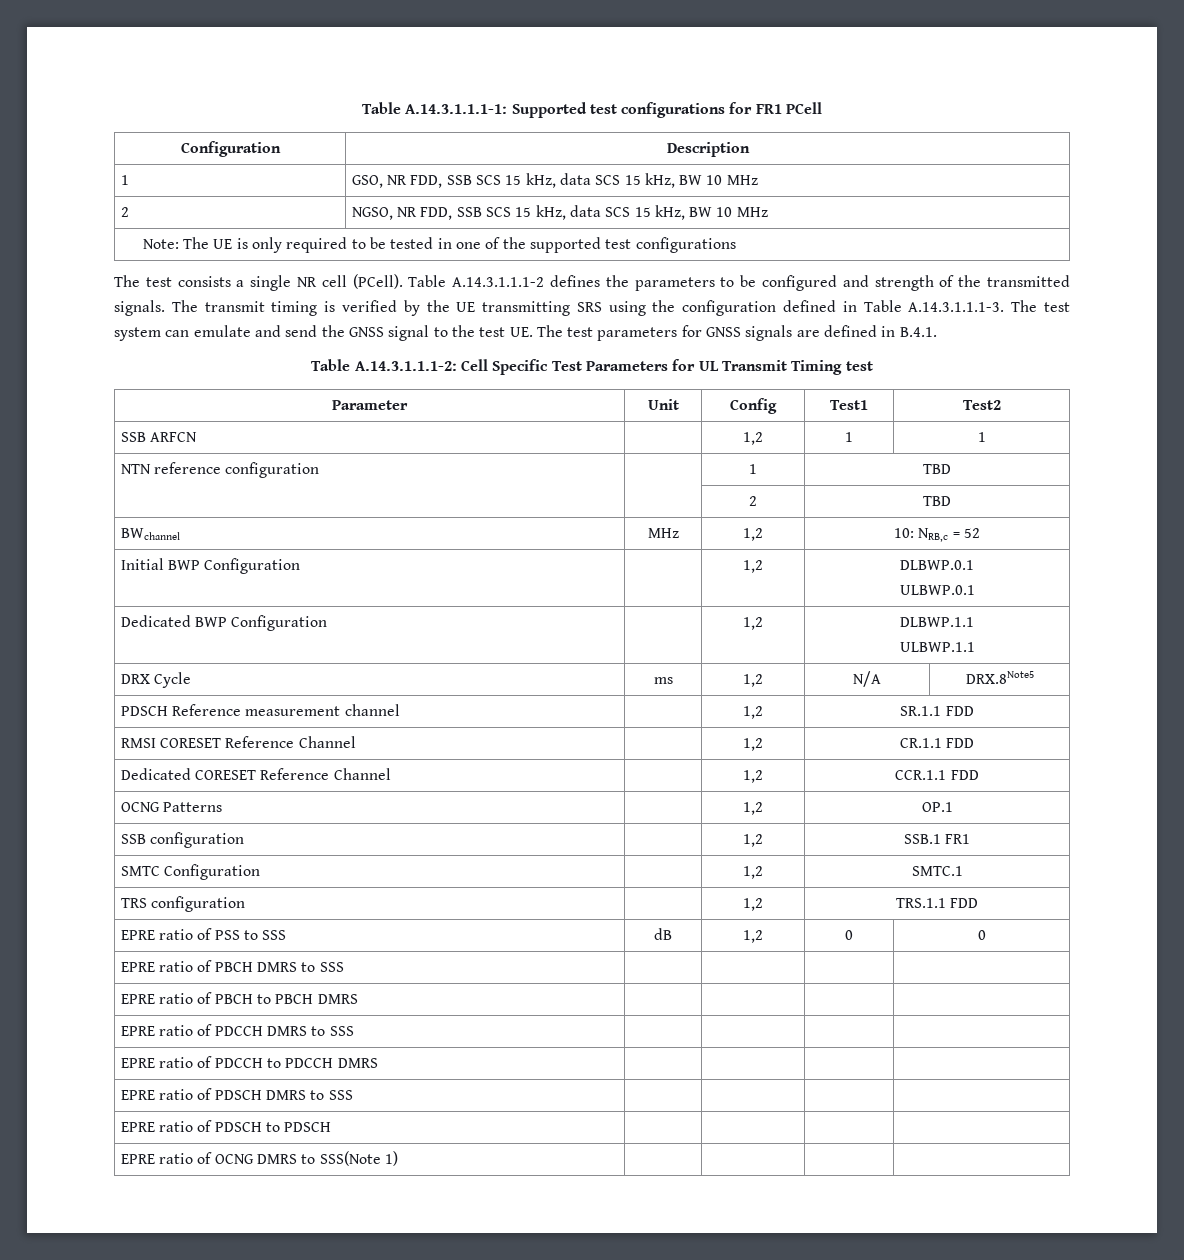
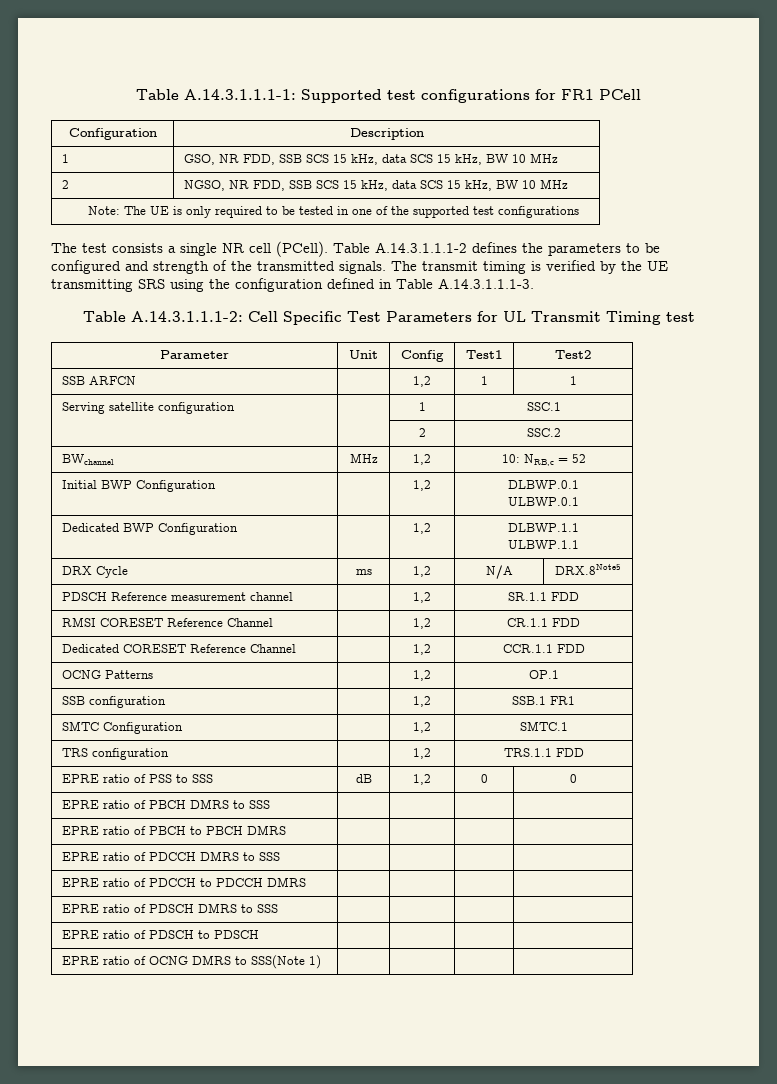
[1011,300,1070,312] [114,325,937,341] The test system can emulate and send the GNSS signal to the test UE. The test parameters for GNSS signals are defined in B.4.1. -> (534, 283) none
[120,462,221,474] NTN reference -> [62,402,155,414] Serving satellite
[923,464,951,474] [749,496,757,506] [923,496,951,506] TBD // | | 2 | TBD -> [526,402,561,411] [418,428,426,437] [526,428,561,437] SSC.1 // | | 2 | SSC.2

